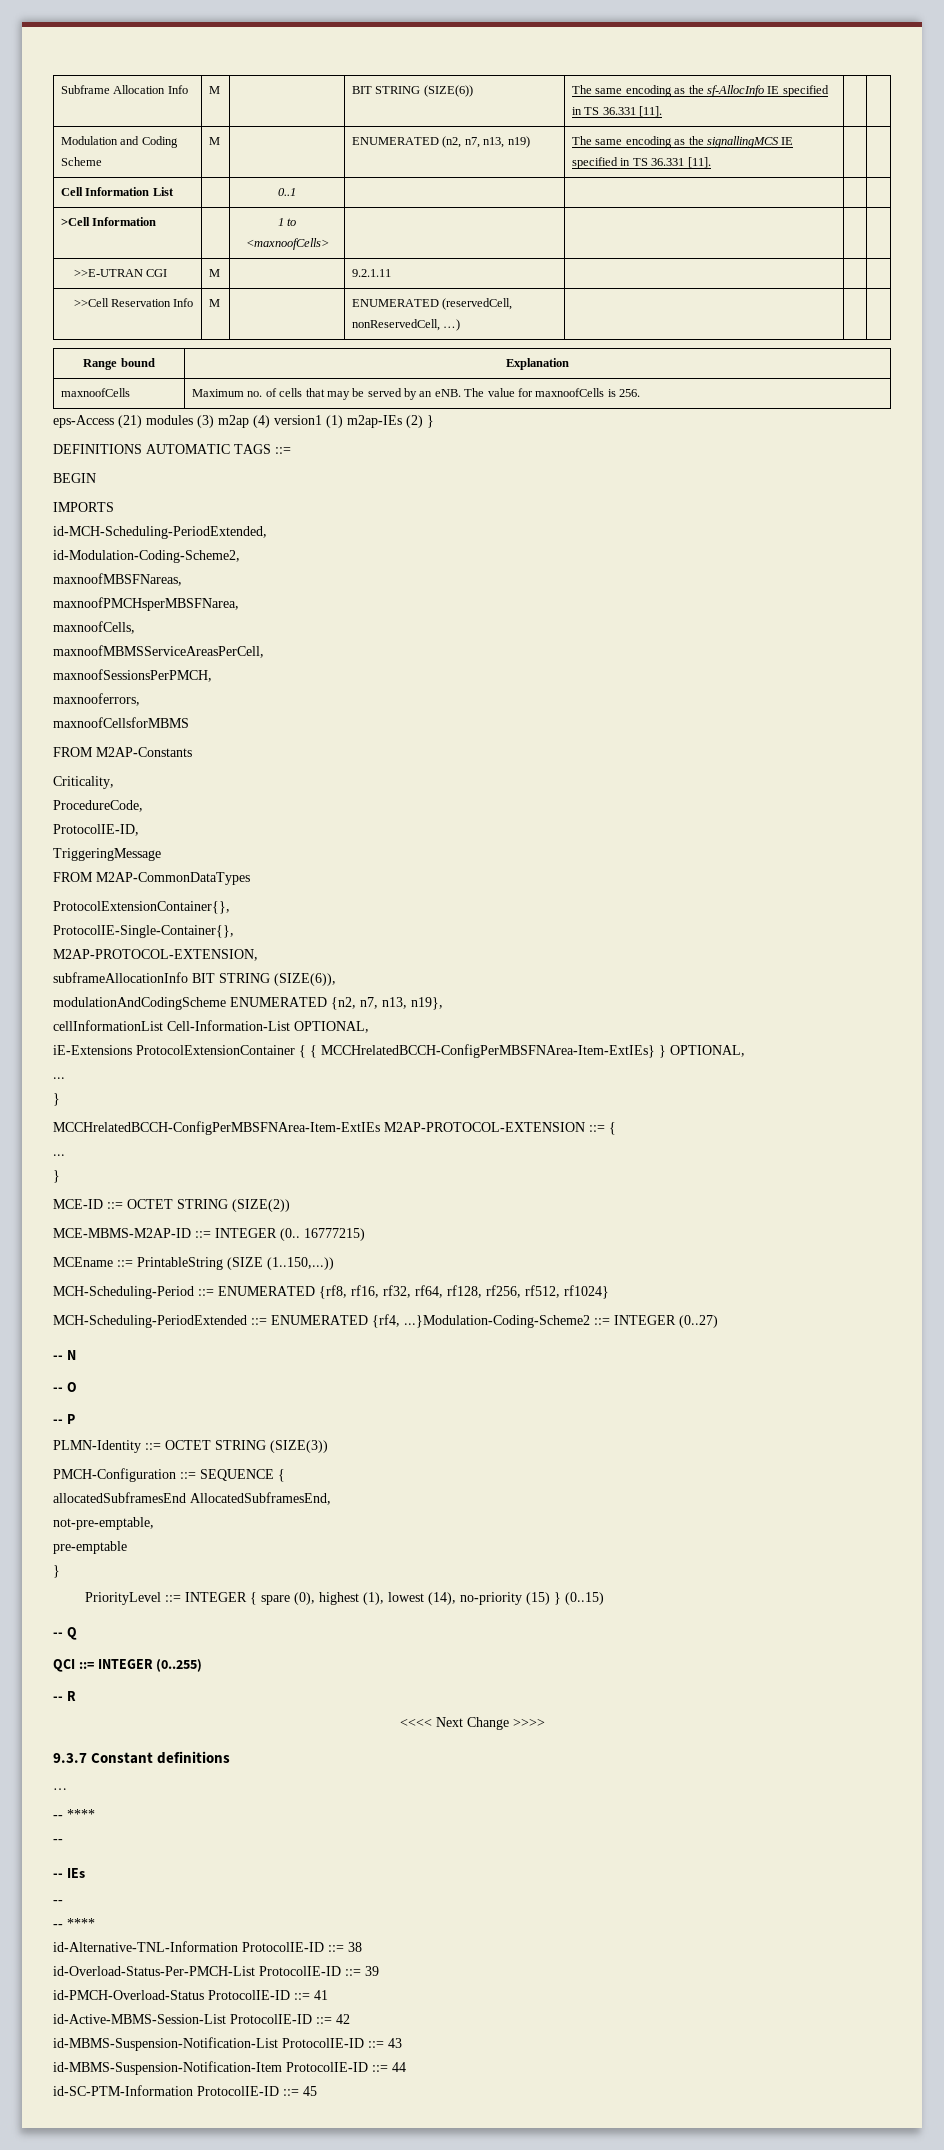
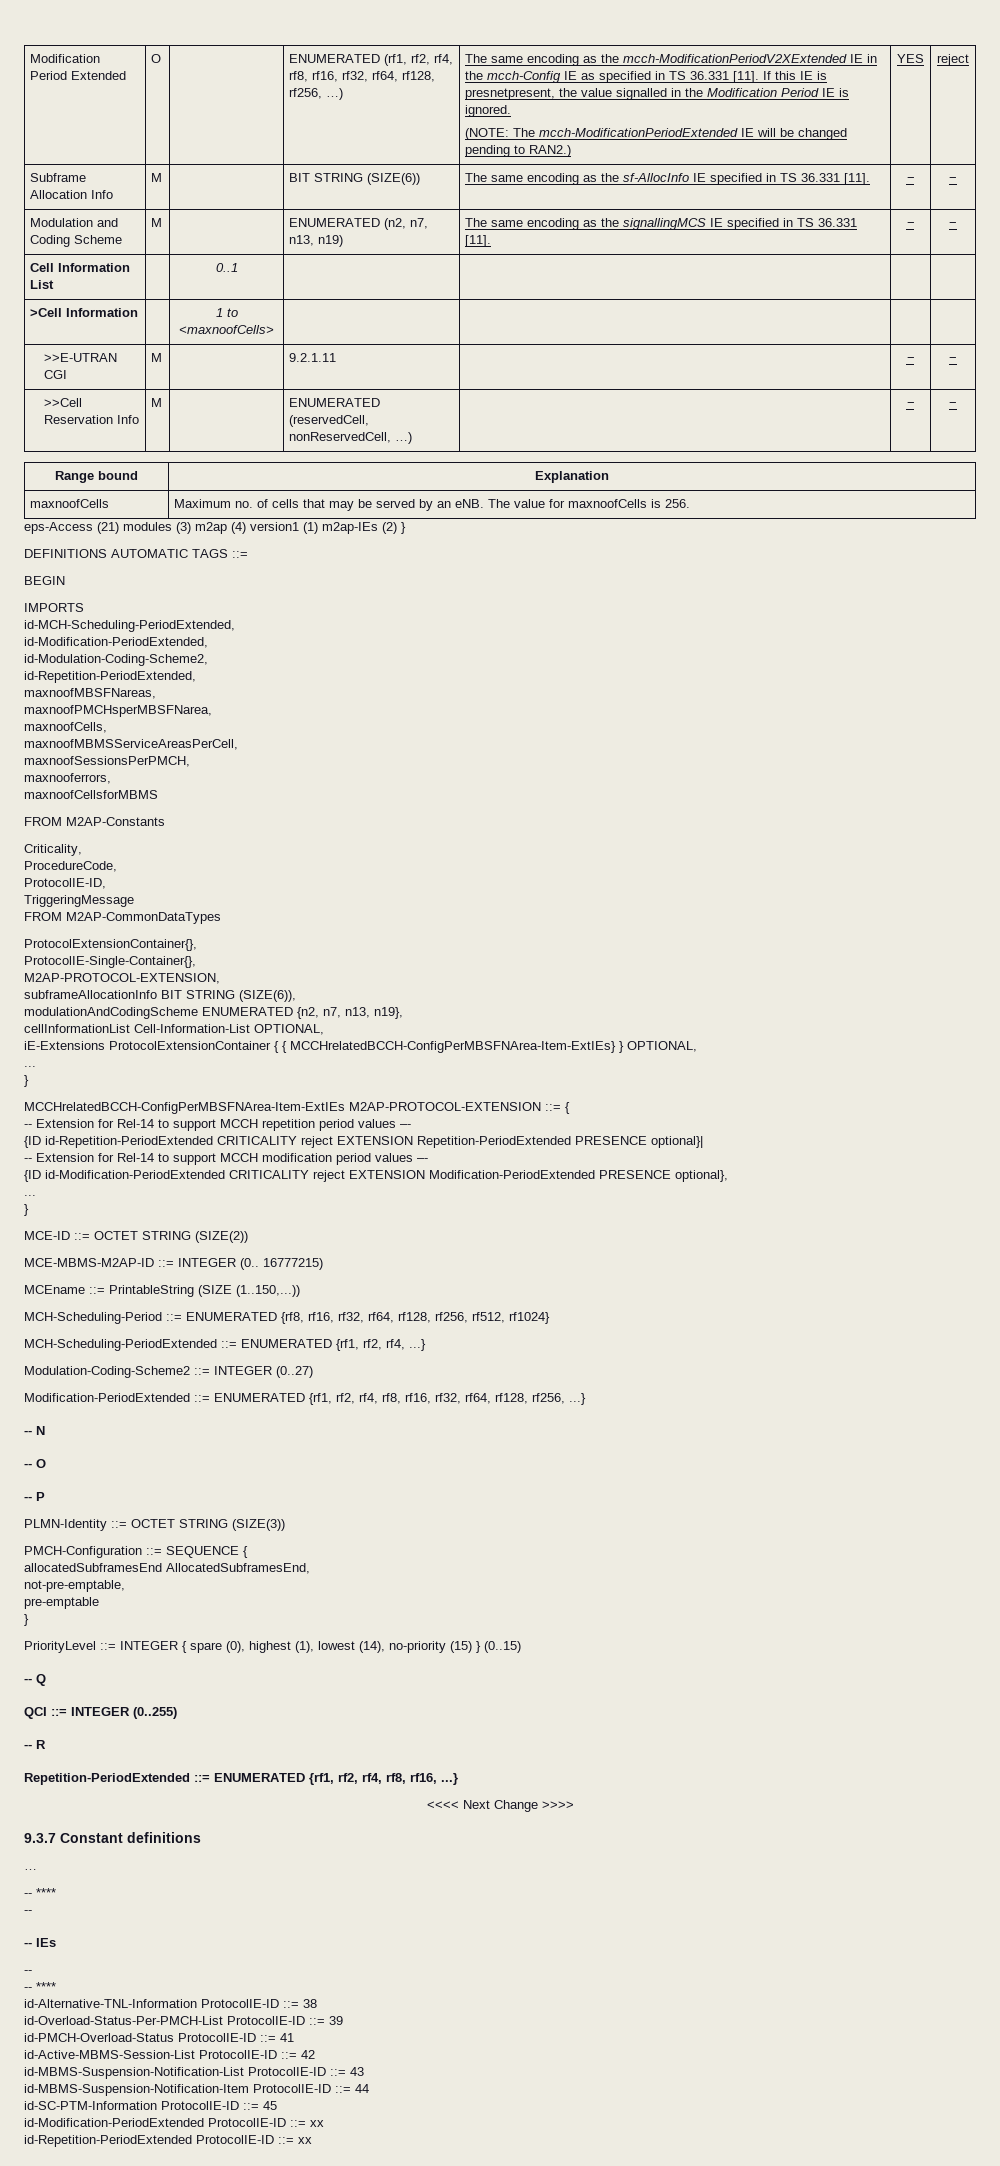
(61, 89) none -> [29,54,100,63] [29,71,126,80] [150,54,161,63] [288,54,453,66] [288,71,435,82] [288,88,343,100] [464,54,877,66] [464,71,827,83] [464,88,849,100] [464,105,511,117] [464,128,847,140] [464,145,571,157] [897,54,924,63] [937,54,969,66] Modification Period Extended | O | | ENUMERATED (rf1, rf2, rf4, rf8, rf16, rf32, rf64, rf128, rf256, …) | The same encoding as the mcch-ModificationPeriodV2XExtended IE in the mcch-Config IE as specified in TS 36.331 [11]. If this IE is presnetpresent, the value signalled in the Modification Period IE is ignored. // (NOTE: The mcch-ModificationPeriodExtended IE will be changed pending to RAN2.) | YES | reject //
(663, 111) | -> [906,177,915,182] [949,177,957,182] − | −
(711, 162) | -> [906,222,915,227] [949,222,957,227] − | −
(392, 273) | -> [906,357,915,362] [949,357,957,362] − | −
(461, 325) | -> [906,402,915,407] [949,402,957,407] − | −
(267, 532) none -> [24,637,208,648] // id-Modification-PeriodExtended,
(240, 556) none -> [24,671,196,683] // id-Repetition-PeriodExtended,
(616, 1128) none -> [24,1119,411,1131] [24,1136,703,1148] [24,1153,428,1165] [24,1170,728,1182] // -- Extension for Rel-14 to support MCCH repetition period values –- // {ID id-Repetition-PeriodExtended CRITICALITY reject EXTENSION Repetition-PeriodExtended PRESENCE optional}| // -- Extension for Rel-14 to support MCCH modification period values –- // {ID id-Modification-PeriodExtended CRITICALITY reject EXTENSION Modification-PeriodExtended PRESENCE optional},
[372,1314,718,1328] {rf4, ...}Modulation-Coding-Scheme2 ::= INTEGER (0..27) -> [336,1339,426,1351] [24,1366,313,1378] [24,1393,586,1405] {rf1, rf2, rf4, ...} // Modulation-Coding-Scheme2 ::= INTEGER (0..27) // Modification-PeriodExtended ::= ENUMERATED {rf1, rf2, rf4, rf8, rf16, rf32, rf64, rf128, rf256, ...}
(76, 1696) none -> [24,1773,458,1785] // Repetition-PeriodExtended ::= ENUMERATED {rf1, rf2, rf4, rf8, rf16, ...}
(317, 2091) none -> [24,2118,324,2127] [24,2135,312,2147] // id-Modification-PeriodExtended ProtocolIE-ID ::= xx // id-Repetition-PeriodExtended ProtocolIE-ID ::= xx

